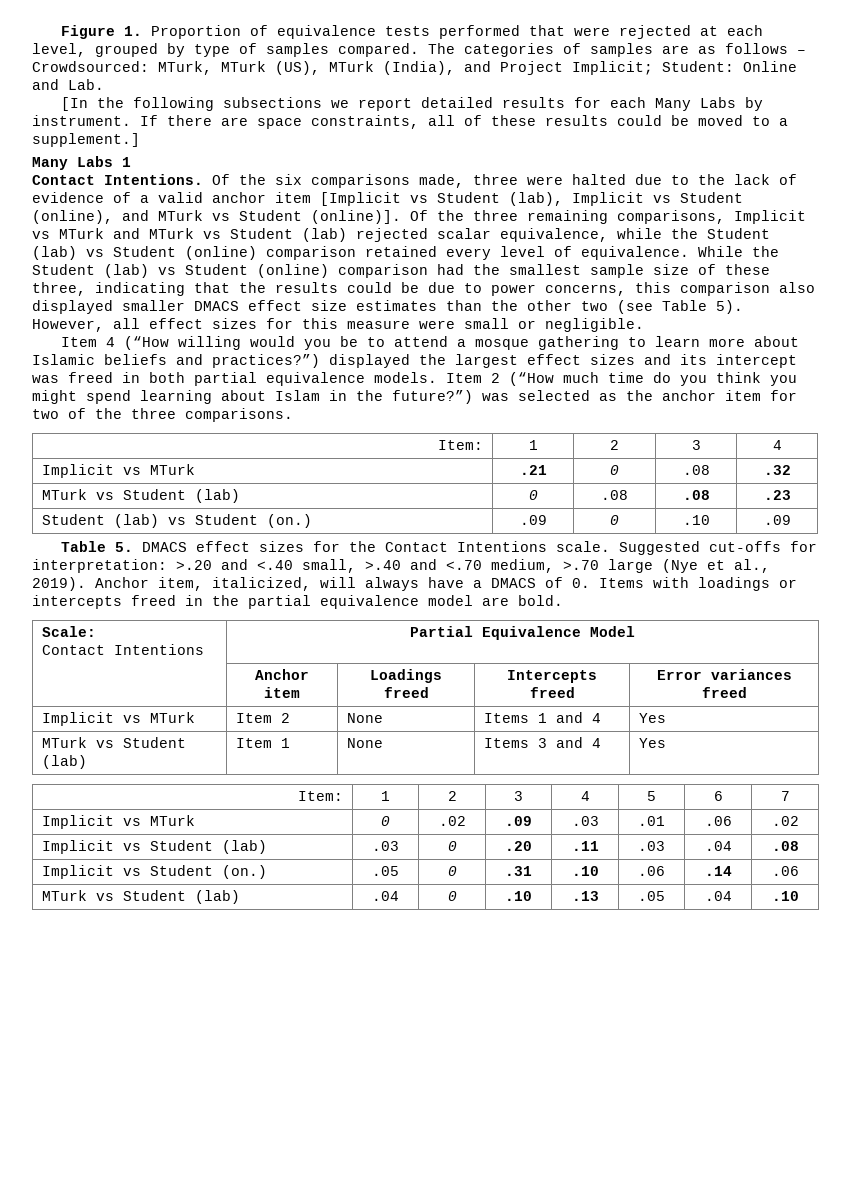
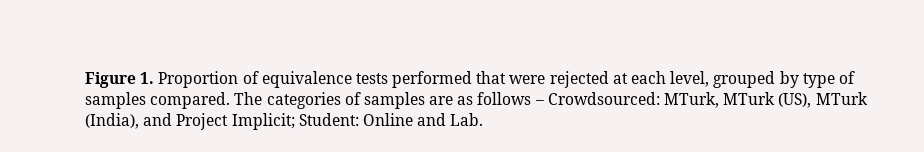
[60,97,763,111] [32,115,788,129] [32,133,140,147] [32,156,131,170] [32,174,797,188] [32,192,743,206] [32,210,806,224] [32,228,770,242] [32,246,779,260] [32,264,770,278] [32,282,815,296] [32,300,743,314] [32,318,644,332] [60,336,799,350] [32,354,797,368] [32,372,797,386] [32,390,797,404] [32,408,293,422] [437,440,483,450] [528,440,538,450] [610,440,619,450] [691,440,701,450] [772,440,782,450] [42,464,196,478] [519,465,547,475] [610,465,619,475] [682,465,710,475] [763,465,791,475] [42,489,241,503] [528,490,538,500] [601,490,628,500] [682,490,710,500] [763,490,791,500] [42,514,313,528] [519,515,547,525] [610,515,619,525] [682,515,710,525] [763,515,791,525] [60,541,817,555] [32,559,770,573] [32,577,797,591] [32,595,563,609] [42,626,97,637] [42,644,205,655] [410,626,635,640] [255,669,309,680] [264,687,300,698] [370,669,442,683] [383,687,429,698] [507,670,597,683] [529,687,575,698] [656,669,792,680] [701,687,747,698] [42,712,196,726] [236,713,291,723] [347,713,384,723] [484,712,602,723] [639,713,667,723] [42,737,187,748] [42,755,88,769] [236,738,291,748] [347,738,384,748] [484,737,602,748] [639,738,667,748] [297,791,343,801] [381,791,390,801] [447,791,457,801] [514,791,523,801] [580,791,590,801] [647,791,656,801] [713,791,723,801] [780,791,790,801] [42,815,196,829] [381,816,390,826] [438,816,466,826] [505,816,532,826] [571,816,599,826] [638,816,665,826] [704,816,732,826] [771,816,799,826] [42,840,268,854] [372,841,399,851] [447,841,457,851] [505,841,532,851] [571,841,599,851] [638,841,665,851] [704,841,732,851] [771,841,799,851] [42,865,268,879] [372,866,399,876] [447,866,457,876] [505,866,532,876] [571,866,599,876] [638,866,665,876] [704,866,732,876] [771,866,799,876] [42,890,241,904] [372,891,399,901] [447,891,457,901] [505,891,532,901] [571,891,599,901] [638,891,665,901] [704,891,732,901] [771,891,799,901] // [In the following subsections we report detailed results for each Many Labs by instrument. If there are space constraints, all of these results could be moved to a supplement.] // Many Labs 1 // Contact Intentions. Of the six comparisons made, three were halted due to the lack of evidence of a valid anchor item [Implicit vs Student (lab), Implicit vs Student (online), and MTurk vs Student (online)]. Of the three remaining comparisons, Implicit vs MTurk and MTurk vs Student (lab) rejected scalar equivalence, while the Student (lab) vs Student (online) comparison retained every level of equivalence. While the Student (lab) vs Student (online) comparison had the smallest sample size of these three, indicating that the results could be due to power concerns, this comparison also displayed smaller DMACS effect size estimates than the other two (see Table 5). However, all effect sizes for this measure were small or negligible. // Item 4 (“How willing would you be to attend a mosque gathering to learn more about Islamic beliefs and practices?”) displayed the largest effect sizes and its intercept was freed in both partial equivalence models. Item 2 (“How much time do you think you might spend learning about Islam in the future?”) was selected as the anchor item for two of the three comparisons. // Item: | 1 | 2 | 3 | 4 // Implicit vs MTurk | .21 | 0 | .08 | .32 // MTurk vs Student (lab) | 0 | .08 | .08 | .23 // Student (lab) vs Student (on.) | .09 | 0 | .10 | .09 // Table 5. DMACS effect sizes for the Contact Intentions scale. Suggested cut-offs for interpretation: >.20 and <.40 small, >.40 and <.70 medium, >.70 large (Nye et al., 2019). Anchor item, italicized, will always have a DMACS of 0. Items with loadings or intercepts freed in the partial equivalence model are bold. // Scale: // Contact Intentions | Partial Equivalence Model // | Anchor item | Loadings freed | Intercepts freed | Error variances freed // Implicit vs MTurk | Item 2 | None | Items 1 and 4 | Yes // MTurk vs Student (lab) | Item 1 | None | Items 3 and 4 | Yes // Item: | 1 | 2 | 3 | 4 | 5 | 6 | 7 // Implicit vs MTurk | 0 | .02 | .09 | .03 | .01 | .06 | .02 // Implicit vs Student (lab) | .03 | 0 | .20 | .11 | .03 | .04 | .08 // Implicit vs Student (on.) | .05 | 0 | .31 | .10 | .06 | .14 | .06 // MTurk vs Student (lab) | .04 | 0 | .10 | .13 | .05 | .04 | .10 -> (484, 119) none

